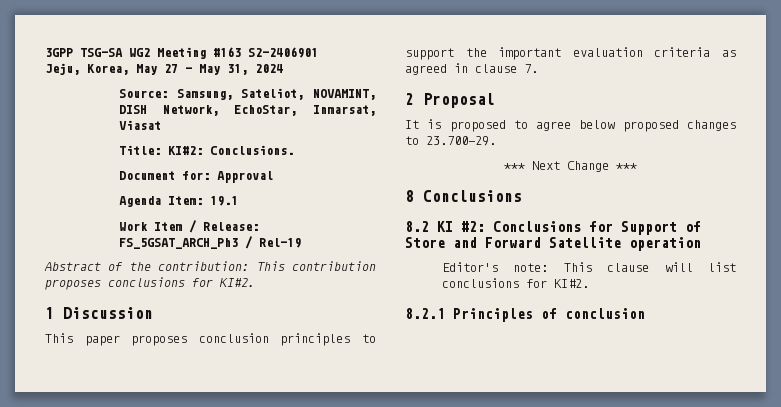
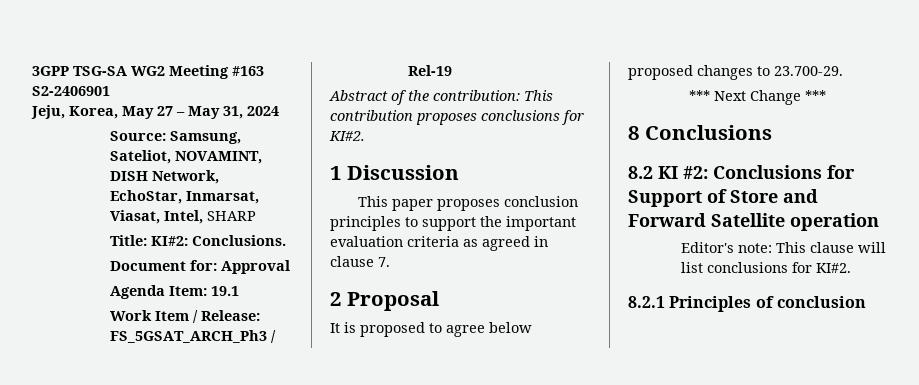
[118,120,161,130] Viasat -> [109,210,256,224] Viasat, Intel, SHARP

